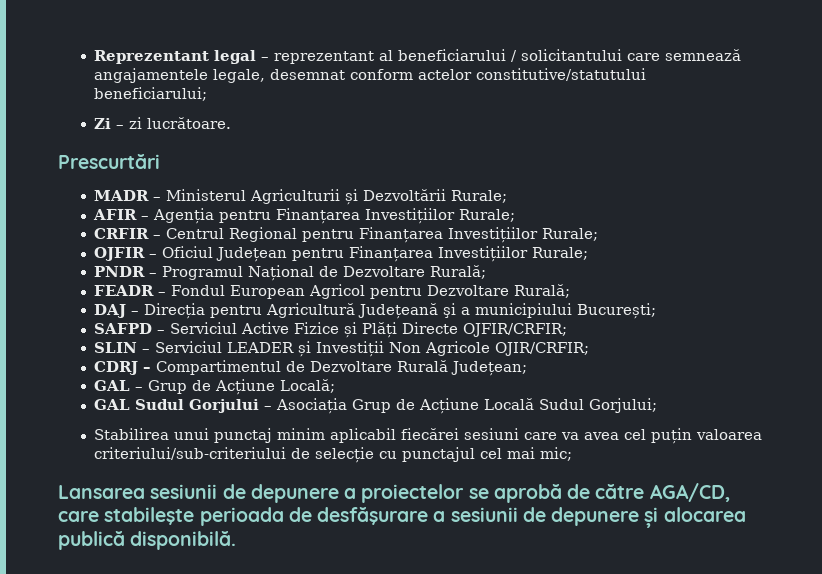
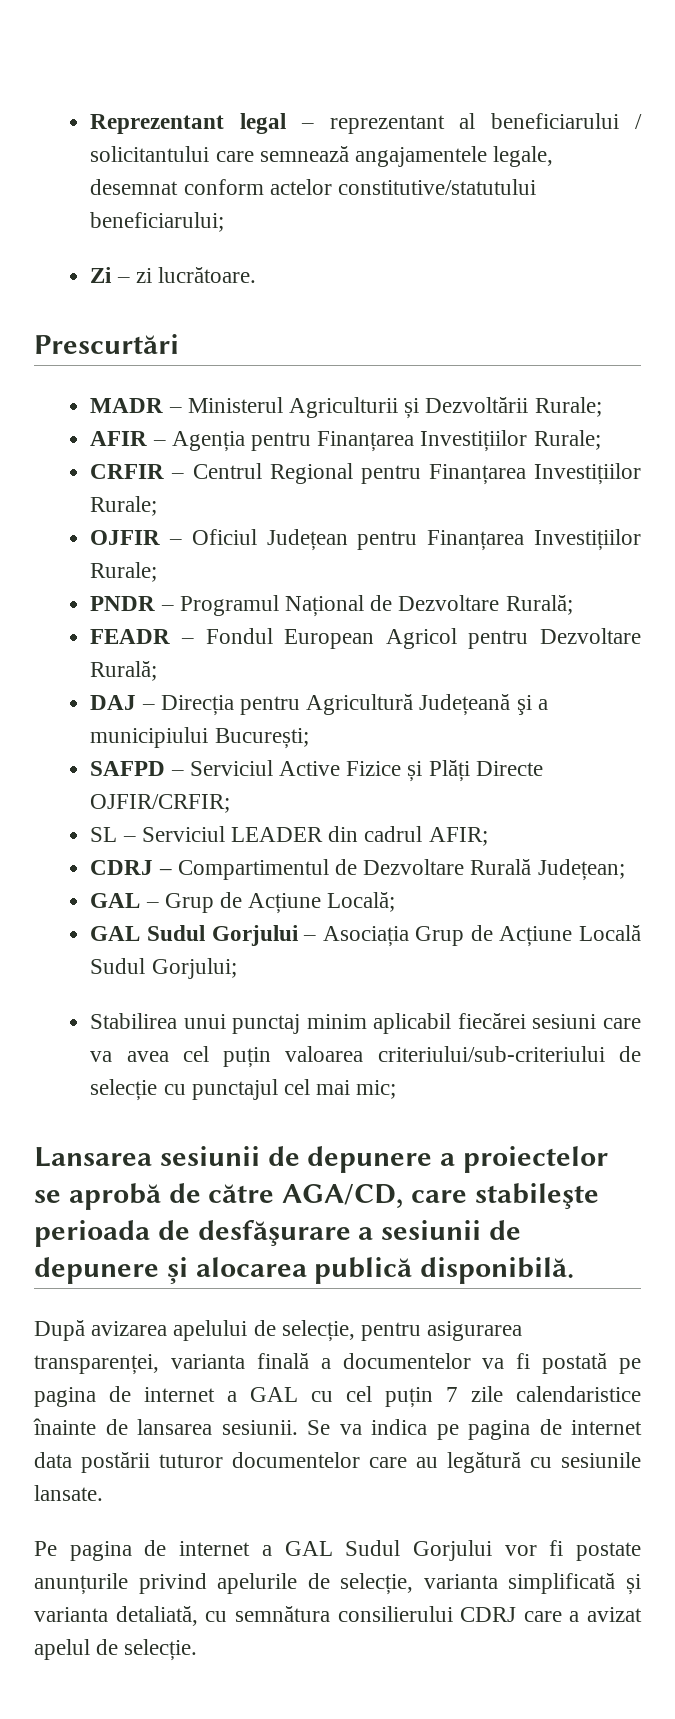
[94,342,138,353] SLIN -> [90,827,118,842] SL
[298,341,590,357] și Investiții Non Agricole OJIR/CRFIR; -> [328,826,488,846] din cadrul AFIR;
(237, 540) none -> [34,1320,523,1342] [34,1353,641,1375] [34,1386,641,1408] [33,1418,642,1440] [34,1452,641,1473] [34,1485,103,1501] [34,1540,641,1561] [34,1573,641,1595] [34,1606,642,1626] [34,1639,198,1661] // După avizarea apelului de selecție, pentru asigurarea transparenței, varianta finală a documentelor va fi postată pe pagina de internet a GAL cu cel puțin 7 zile calendaristice înainte de lansarea sesiunii. Se va indica pe pagina de internet data postării tuturor documentelor care au legătură cu sesiunile lansate. // Pe pagina de internet a GAL Sudul Gorjului vor fi postate anunțurile privind apelurile de selecție, varianta simplificată și varianta detaliată, cu semnătura consilierului CDRJ care a avizat apelul de selecție.

